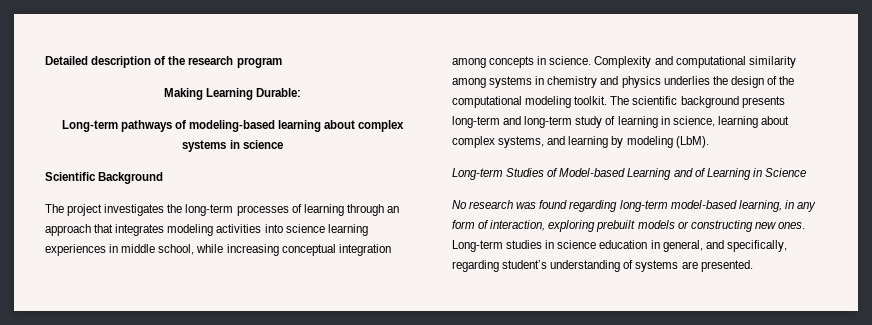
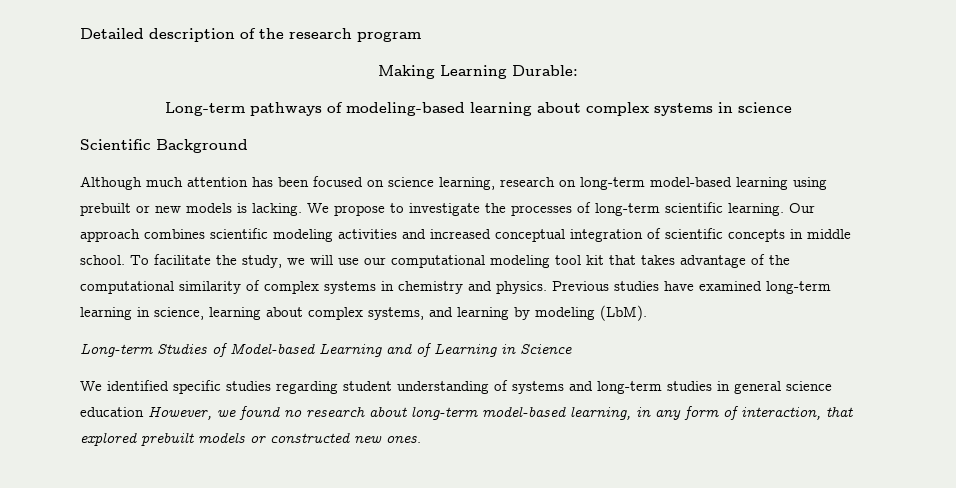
[45,204,399,216] [45,224,368,236] [45,244,391,256] [452,56,796,68] [452,76,795,88] [452,96,785,108] [452,116,616,128] The project investigates the long-term processes of learning through an approach that integrates modeling activities into science learning experiences in middle school, while increasing conceptual integration among concepts in science. Complexity and computational similarity among systems in chemistry and physics underlies the design of the computational modeling toolkit. The scientific background presents long-term and long-term study of -> [80,176,827,190] [80,202,815,216] [80,228,851,242] [80,254,790,268] [80,280,831,294] Although much attention has been focused on science learning, research on long-term model-based learning using prebuilt or new models is lacking. We propose to investigate the processes of long-term scientific learning. Our approach combines scientific modeling activities and increased conceptual integration of scientific concepts in middle school. To facilitate the study, we will use our computational modeling tool kit that takes advantage of the computational similarity of complex systems in chemistry and physics. Previous studies have examined long-term
[452,200,618,212] No research was found regarding -> [80,380,832,394] [80,406,407,420] We identified specific studies regarding student understanding of systems and long-term studies in general science education However, we found no research about
[548,220,596,232] exploring -> [826,406,853,417] [80,432,137,446] that explored
[690,220,753,232] constructing -> [270,432,350,443] constructed
[452,240,787,252] [452,260,753,272] Long-term studies in science education in general, and specifically, regarding student’s understanding of systems are presented. -> (421, 439) none

